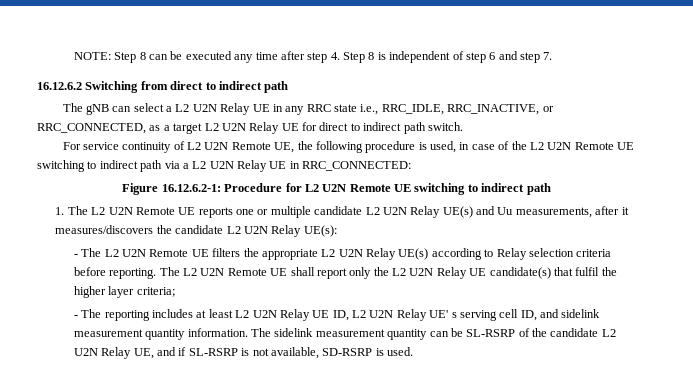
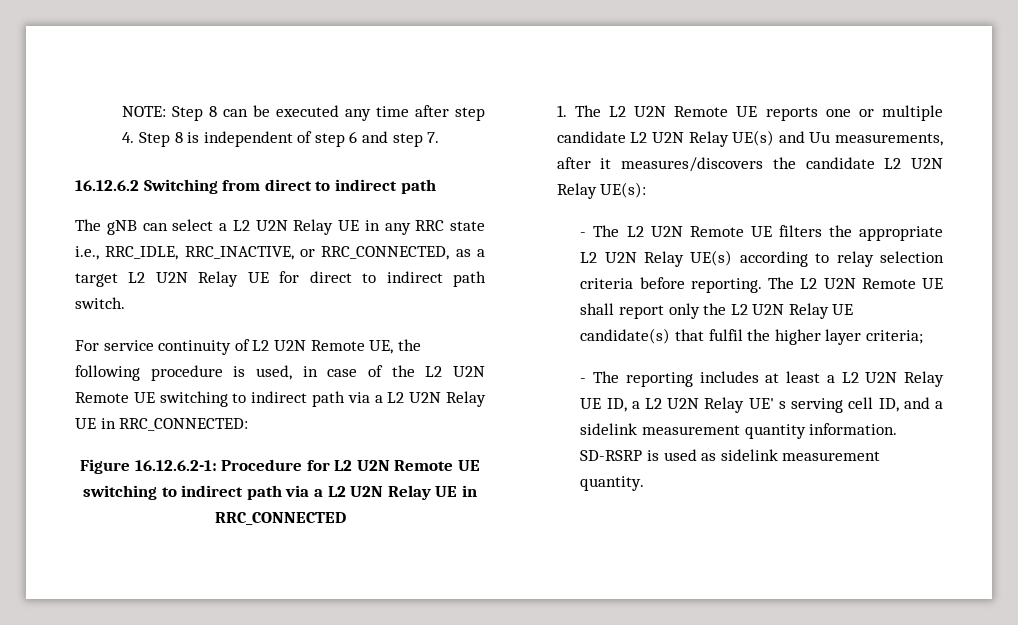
(551, 189) none -> [285,485,477,500] [214,512,346,525] via a L2 U2N Relay UE in RRC_CONNECTED
[496,248,527,260] Relay -> [836,251,874,267] relay
(233, 313) none -> [826,375,835,383] a
(349, 315) none -> [631,401,640,409] a
(560, 313) none -> [935,401,944,409] a
[251,328,616,340] [73,347,414,359] The sidelink measurement quantity can be SL-RSRP of the candidate L2 U2N Relay UE, and if SL-RSRP is not available, SD-RSRP is used. -> [580,449,881,461] [580,476,645,491] SD-RSRP is used as sidelink measurement quantity.

